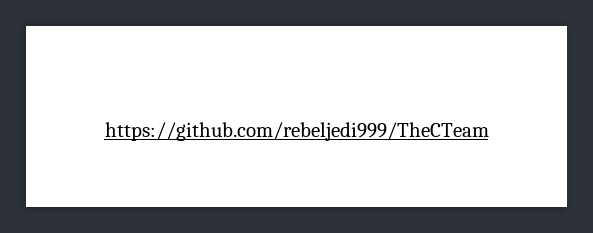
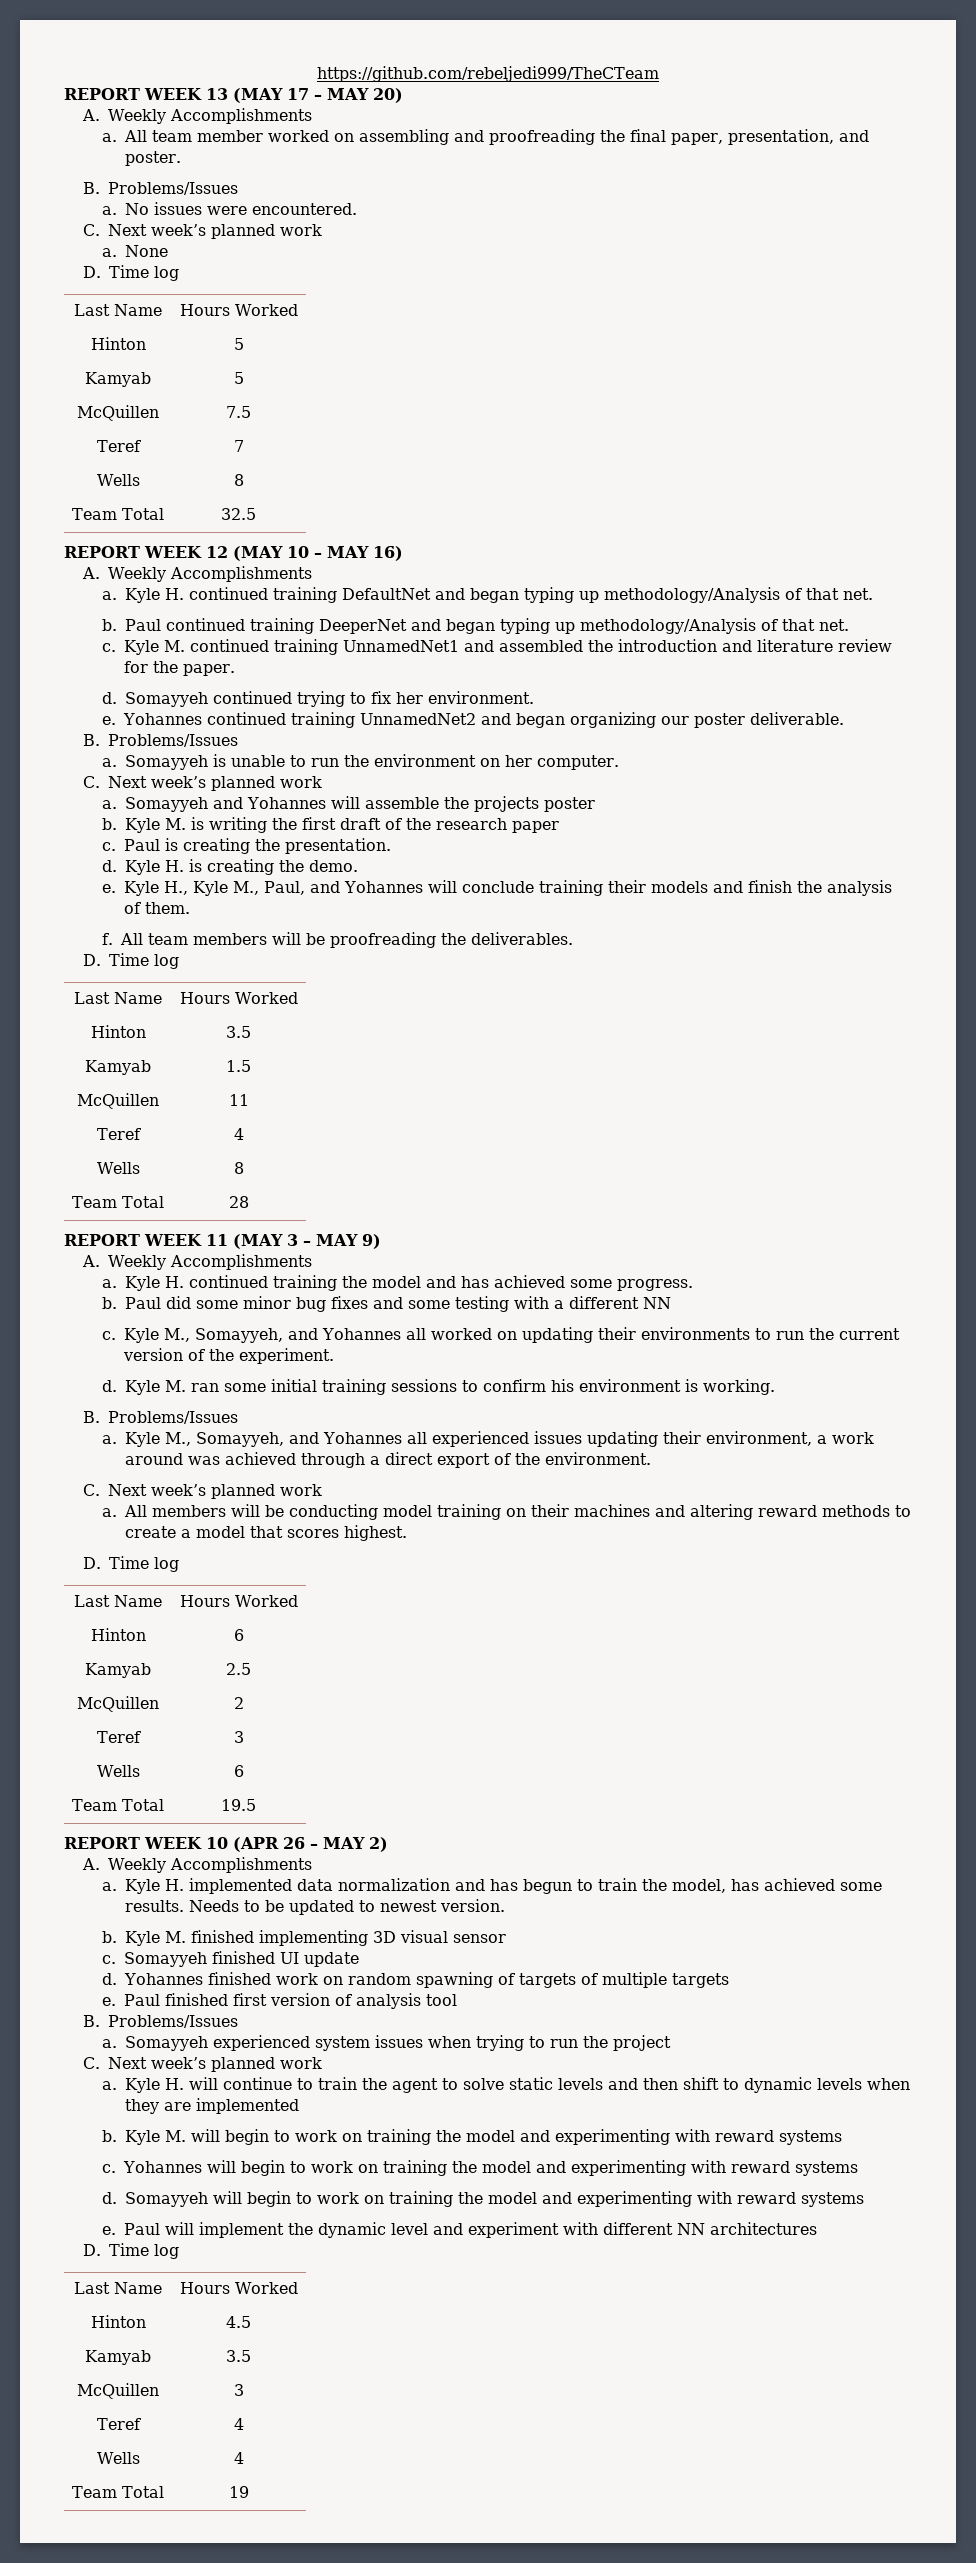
(489, 131) none -> [64,88,403,103] [82,108,313,124] [102,129,870,145] [125,151,182,166] [83,182,239,195] [102,202,358,215] [83,224,323,239] [102,245,169,257] [83,265,180,281] [74,304,162,316] [179,304,298,316] [90,337,146,350] [233,338,244,350] [85,372,151,387] [233,372,244,384] [77,405,159,421] [226,406,251,418] [96,440,141,452] [233,440,244,452] [96,474,140,486] [233,474,244,486] [72,508,164,520] [221,508,256,520] [64,546,403,561] [82,566,313,582] [102,587,874,603] [102,618,850,634] [102,639,893,655] [124,661,236,676] [102,691,535,707] [102,712,845,728] [83,734,239,747] [102,754,620,770] [83,776,323,791] [102,796,596,812] [102,817,560,833] [102,838,392,854] [102,859,359,875] [102,880,893,896] [124,902,191,914] [102,932,574,948] [83,953,180,969] [74,992,162,1004] [179,992,298,1004] [90,1025,146,1038] [226,1026,251,1038] [85,1060,151,1075] [226,1060,251,1072] [77,1093,159,1109] [228,1094,249,1106] [96,1128,141,1140] [233,1128,244,1140] [96,1162,140,1174] [233,1162,244,1174] [72,1196,164,1208] [228,1196,249,1208] [64,1234,381,1249] [82,1254,313,1270] [102,1275,694,1291] [102,1296,672,1312] [102,1327,901,1343] [123,1348,335,1364] [102,1379,776,1395] [83,1411,239,1424] [102,1431,875,1447] [125,1452,652,1468] [83,1484,323,1499] [102,1504,912,1520] [125,1525,408,1541] [83,1556,180,1572] [74,1595,162,1607] [179,1595,298,1607] [90,1628,146,1641] [233,1629,244,1641] [85,1663,151,1678] [226,1663,251,1675] [77,1696,159,1712] [233,1697,244,1709] [96,1731,141,1743] [233,1731,244,1743] [96,1765,140,1777] [233,1765,244,1777] [72,1799,164,1811] [221,1799,256,1811] [64,1837,388,1852] [82,1857,313,1873] [102,1878,883,1894] [125,1899,506,1915] [102,1930,507,1946] [102,1951,360,1967] [102,1972,730,1988] [102,1993,458,2009] [83,2015,239,2028] [102,2035,672,2051] [83,2057,323,2072] [102,2077,911,2093] [125,2098,300,2114] [102,2129,843,2145] [102,2160,859,2176] [102,2191,865,2207] [102,2222,818,2238] [83,2243,180,2259] [74,2282,162,2294] [179,2282,298,2294] [90,2315,146,2328] [226,2316,251,2328] [85,2350,151,2365] [226,2350,251,2362] [77,2383,159,2399] [233,2384,244,2396] [96,2418,141,2430] [233,2418,244,2430] [96,2452,140,2464] [233,2452,244,2464] [72,2486,164,2498] [228,2486,249,2498] // REPORT WEEK 13 (MAY 17 – MAY 20) // A. Weekly Accomplishments // a. All team member worked on assembling and proofreading the final paper, presentation, and poster. // B. Problems/Issues // a. No issues were encountered. // C. Next week’s planned work // a. None // D. Time log // Last Name | Hours Worked // Hinton | 5 // Kamyab | 5 // McQuillen | 7.5 // Teref | 7 // Wells | 8 // Team Total | 32.5 // REPORT WEEK 12 (MAY 10 – MAY 16) // A. Weekly Accomplishments // a. Kyle H. continued training DefaultNet and began typing up methodology/Analysis of that net. // b. Paul continued training DeeperNet and began typing up methodology/Analysis of that net. // c. Kyle M. continued training UnnamedNet1 and assembled the introduction and literature review for the paper. // d. Somayyeh continued trying to fix her environment. // e. Yohannes continued training UnnamedNet2 and began organizing our poster deliverable. // B. Problems/Issues // a. Somayyeh is unable to run the environment on her computer. // C. Next week’s planned work // a. Somayyeh and Yohannes will assemble the projects poster // b. Kyle M. is writing the first draft of the research paper // c. Paul is creating the presentation. // d. Kyle H. is creating the demo. // e. Kyle H., Kyle M., Paul, and Yohannes will conclude training their models and finish the analysis of them. // f. All team members will be proofreading the deliverables. // D. Time log // Last Name | Hours Worked // Hinton | 3.5 // Kamyab | 1.5 // McQuillen | 11 // Teref | 4 // Wells | 8 // Team Total | 28 // REPORT WEEK 11 (MAY 3 – MAY 9) // A. Weekly Accomplishments // a. Kyle H. continued training the model and has achieved some progress. // b. Paul did some minor bug fixes and some testing with a different NN // c. Kyle M., Somayyeh, and Yohannes all worked on updating their environments to run the current version of the experiment. // d. Kyle M. ran some initial training sessions to confirm his environment is working. // B. Problems/Issues // a. Kyle M., Somayyeh, and Yohannes all experienced issues updating their environment, a work around was achieved through a direct export of the environment. // C. Next week’s planned work // a. All members will be conducting model training on their machines and altering reward methods to create a model that scores highest. // D. Time log // Last Name | Hours Worked // Hinton | 6 // Kamyab | 2.5 // McQuillen | 2 // Teref | 3 // Wells | 6 // Team Total | 19.5 // REPORT WEEK 10 (APR 26 – MAY 2) // A. Weekly Accomplishments // a. Kyle H. implemented data normalization and has begun to train the model, has achieved some results. Needs to be updated to newest version. // b. Kyle M. finished implementing 3D visual sensor // c. Somayyeh finished UI update // d. Yohannes finished work on random spawning of targets of multiple targets // e. Paul finished first version of analysis tool // B. Problems/Issues // a. Somayyeh experienced system issues when trying to run the project // C. Next week’s planned work // a. Kyle H. will continue to train the agent to solve static levels and then shift to dynamic levels when they are implemented // b. Kyle M. will begin to work on training the model and experimenting with reward systems // c. Yohannes will begin to work on training the model and experimenting with reward systems // d. Somayyeh will begin to work on training the model and experimenting with reward systems // e. Paul will implement the dynamic level and experiment with different NN architectures // D. Time log // Last Name | Hours Worked // Hinton | 4.5 // Kamyab | 3.5 // McQuillen | 3 // Teref | 4 // Wells | 4 // Team Total | 19

